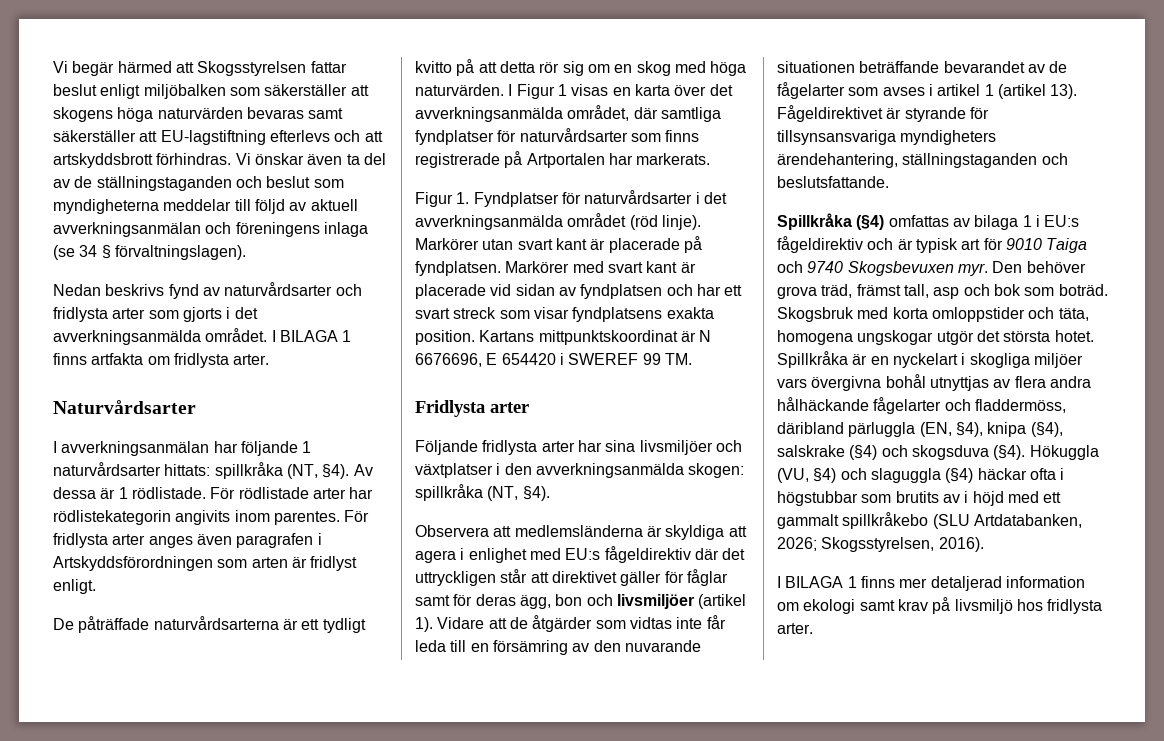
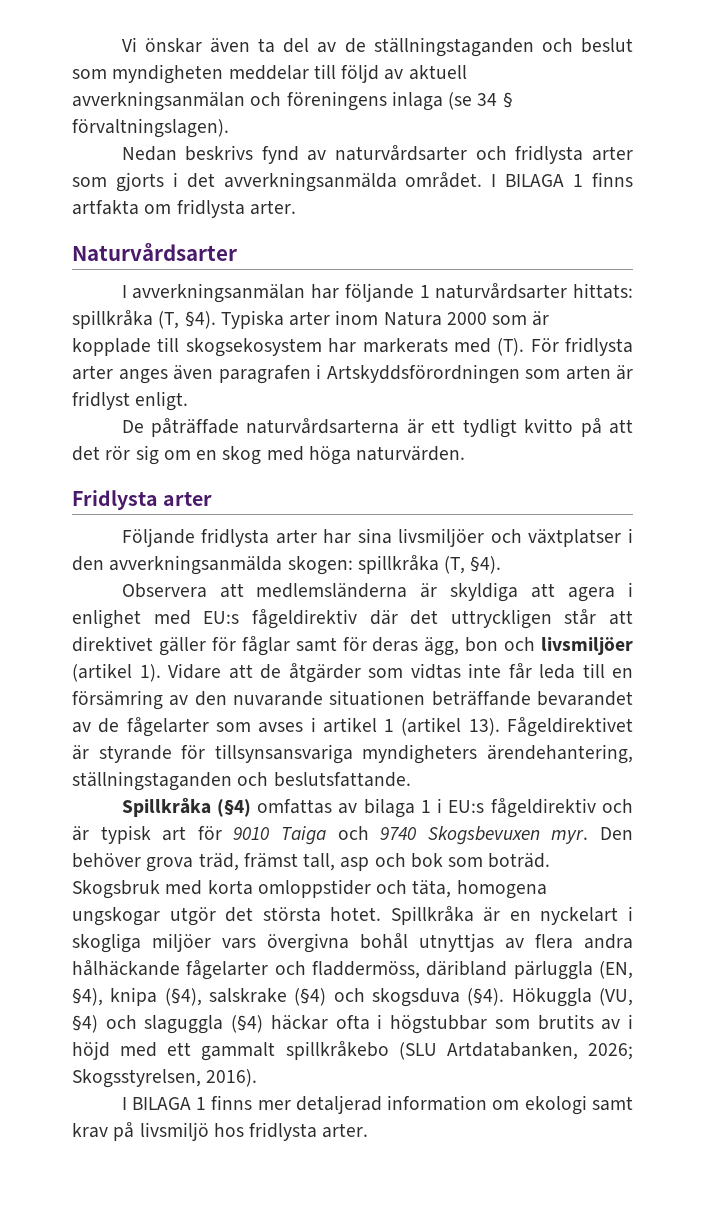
[53,61,347,76] [53,84,369,99] [53,107,344,122] [53,130,383,145] [53,153,251,168] Vi begär härmed att Skogsstyrelsen fattar beslut enligt miljöbalken som säkerställer att skogens höga naturvärden bevaras samt säkerställer att EU-lagstiftning efterlevs och att artskyddsbrott förhindras. Vi -> [121,37,137,52] Vi
[53,199,159,214] myndigheterna -> [112,64,224,84] myndigheten
[286,464,373,479] [53,487,374,499] [53,510,340,525] (NT, §4). Av dessa är 1 rödlistade. För rödlistade arter har rödlistekategorin angivits inom parentes. -> [158,310,550,329] [72,337,525,357] (T, §4). Typiska arter inom Natura 2000 som är kopplade till skogsekosystem har markerats med (T).
[499,61,535,73] detta -> [72,446,100,461] det
[508,84,733,99] [415,105,721,122] [415,128,700,145] [415,151,711,168] [415,190,727,207] [415,213,701,230] [415,236,702,253] [415,261,696,276] [415,284,743,299] [415,307,714,322] [415,330,712,345] [415,353,692,367] I Figur 1 visas en karta över det avverkningsanmälda området, där samtliga fyndplatser för naturvårdsarter som finns registrerade på Artportalen har markerats. // Figur 1. Fyndplatser för naturvårdsarter i det avverkningsanmälda området (röd linje). Markörer utan svart kant är placerade på fyndplatsen. Markörer med svart kant är placerade vid sidan av fyndplatsen och har ett svart streck som visar fyndplatsens exakta position. Kartans mittpunktskoordinat är N 6676696, E 654420 i SWEREF 99 TM. -> (466, 453) none
[487,486,519,501] (NT, -> [444,556,466,574] (T,

